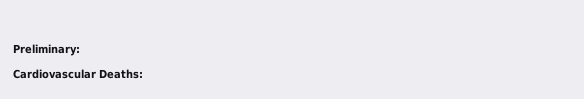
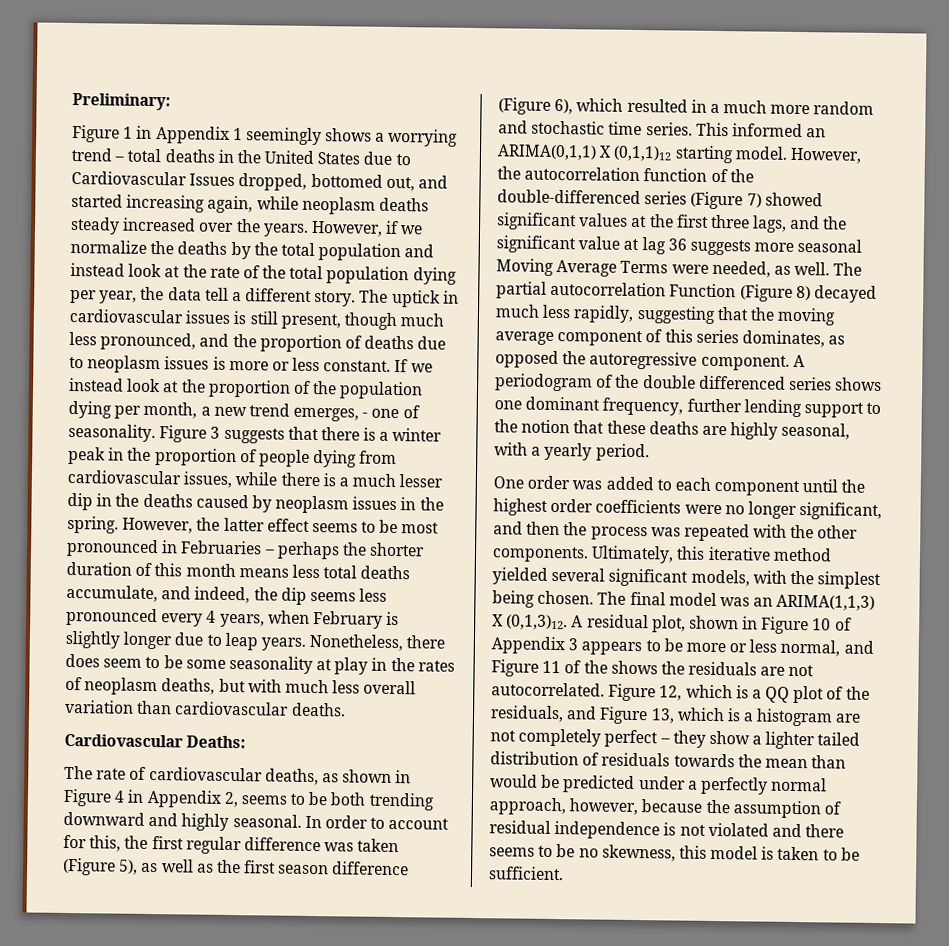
[13,69,143,79] Cardiovascular Deaths: -> [72,124,459,147] [71,147,411,166] [71,170,448,192] [71,193,429,215] [70,216,424,237] [70,239,435,262] [70,262,457,285] [70,286,459,308] [69,308,445,331] [69,331,447,353] [69,355,433,374] [68,377,424,400] [68,400,420,422] [68,423,443,444] [68,446,398,468] [67,469,444,489] [67,492,444,514] [67,515,440,534] [66,538,426,560] [66,561,411,580] [66,584,388,605] [66,607,400,629] [65,630,446,652] [65,653,455,675] [65,676,417,696] [64,699,346,717] [64,733,247,749] [64,765,412,786] [63,788,435,811] [63,811,450,831] [63,834,400,855] [62,857,410,876] [498,97,875,115] [498,120,827,138] [497,144,862,164] [497,166,754,183] [497,189,823,210] [497,212,848,233] [496,235,863,256] [496,258,863,278] [496,281,877,303] [495,304,837,326] [495,329,846,348] [495,350,805,371] [495,373,883,392] [494,396,882,418] [494,419,851,440] [494,442,650,462] [493,475,866,497] [493,498,883,521] [493,521,859,542] [492,545,832,564] [492,567,882,590] [492,590,876,611] [492,614,852,635] [491,636,874,657] [491,659,815,677] [491,682,870,704] [490,705,862,727] [490,728,861,750] [490,751,847,769] [490,774,828,795] [489,797,841,819] [489,820,845,840] [489,844,860,862] [488,866,564,881] Figure 1 in Appendix 1 seemingly shows a worrying trend – total deaths in the United States due to Cardiovascular Issues dropped, bottomed out, and started increasing again, while neoplasm deaths steady increased over the years. However, if we normalize the deaths by the total population and instead look at the rate of the total population dying per year, the data tell a different story. The uptick in cardiovascular issues is still present, though much less pronounced, and the proportion of deaths due to neoplasm issues is more or less constant. If we instead look at the proportion of the population dying per month, a new trend emerges, - one of seasonality. Figure 3 suggests that there is a winter peak in the proportion of people dying from cardiovascular issues, while there is a much lesser dip in the deaths caused by neoplasm issues in the spring. However, the latter effect seems to be most pronounced in Februaries – perhaps the shorter duration of this month means less total deaths accumulate, and indeed, the dip seems less pronounced every 4 years, when February is slightly longer due to leap years. Nonetheless, there does seem to be some seasonality at play in the rates of neoplasm deaths, but with much less overall variation than cardiovascular deaths. // Cardiovascular Deaths: // The rate of cardiovascular deaths, as shown in Figure 4 in Appendix 2, seems to be both trending downward and highly seasonal. In order to account for this, the first regular difference was taken (Figure 5), as well as the first season difference (Figure 6), which resulted in a much more random and stochastic time series. This informed an ARIMA(0,1,1) X (0,1,1)12 starting model. However, the autocorrelation function of the double-differenced series (Figure 7) showed significant values at the first three lags, and the significant value at lag 36 suggests more seasonal Moving Average Terms were needed, as well. The partial autocorrelation Function (Figure 8) decayed much less rapidly, suggesting that the moving average component of this series dominates, as opposed the autoregressive component. A periodogram of the double differenced series shows one dominant frequency, further lending support to the notion that these deaths are highly seasonal, with a yearly period. // One order was added to each component until the highest order coefficients were no longer significant, and then the process was repeated with the other components. Ultimately, this iterative method yielded several significant models, with the simplest being chosen. The final model was an ARIMA(1,1,3) X (0,1,3)12. A residual plot, shown in Figure 10 of Appendix 3 appears to be more or less normal, and Figure 11 of the shows the residuals are not autocorrelated. Figure 12, which is a QQ plot of the residuals, and Figure 13, which is a histogram are not completely perfect – they show a lighter tailed distribution of residuals towards the mean than would be predicted under a perfectly normal approach, however, because the assumption of residual independence is not violated and there seems to be no skewness, this model is taken to be sufficient.

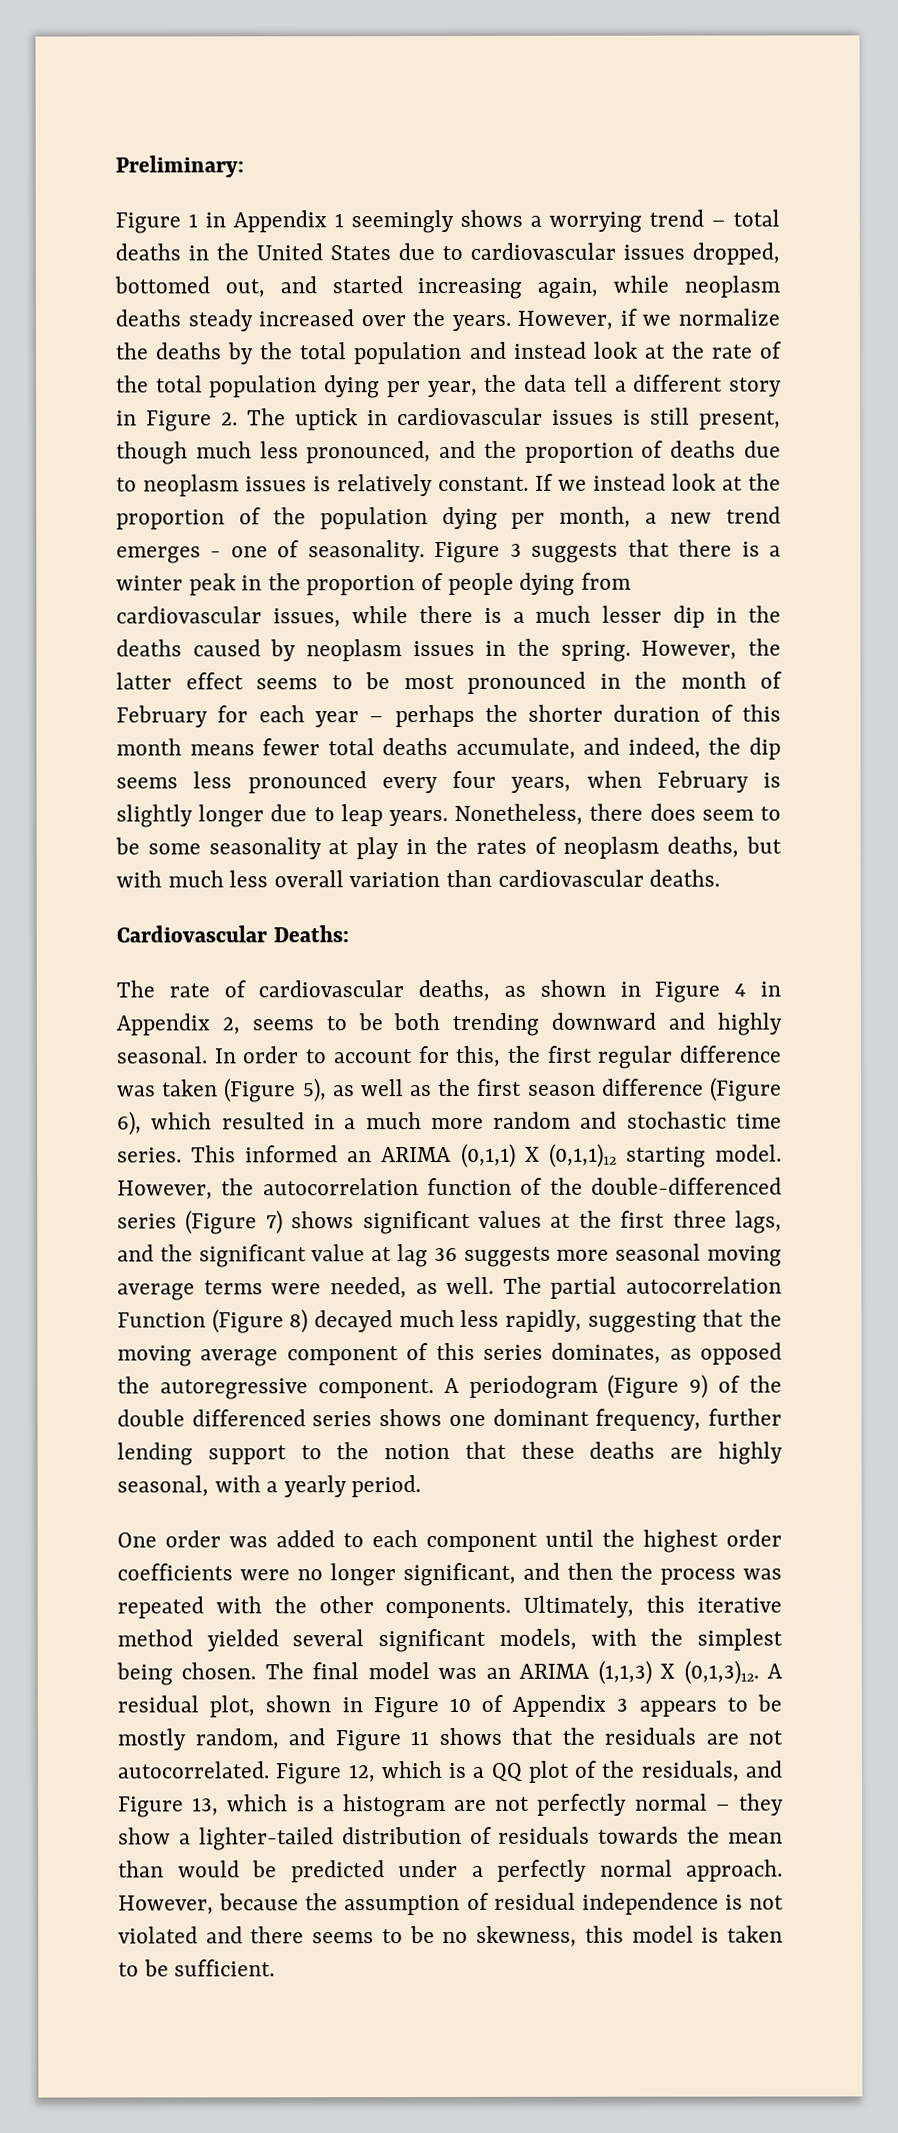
[71,170,236,187] Cardiovascular Issues -> [470,242,685,260] cardiovascular issues
[314,291,357,307] story. -> [729,377,783,397] [116,410,238,432] story in Figure 2.
[228,357,321,372] more or less -> [337,474,433,497] relatively
[293,407,360,422] emerges, -> [116,546,201,564] emerges
[180,540,263,555] Februaries -> [634,671,782,689] [116,705,359,728] the month of February for each year
[291,564,320,579] less -> [262,738,321,756] fewer
[206,610,217,623] 4 -> [452,770,496,788] four
[497,144,597,161] ARIMA(0,1,1) -> [381,1143,516,1168] ARIMA (0,1,1)
[764,192,823,207] showed -> [291,1211,355,1229] shows
[496,258,669,277] Moving Average Terms -> [707,1245,782,1267] [117,1280,263,1301] moving average terms
(593, 382) none -> [607,1374,709,1399] (Figure 9)
[776,594,876,611] ARIMA(1,1,3) -> [519,1660,652,1685] ARIMA (1,1,3)
[685,639,874,657] [491,659,658,677] more or less normal, and Figure 11 of the shows -> [117,1727,553,1752] mostly random, and Figure 11 shows that
[518,728,659,748] completely perfect -> [537,1793,708,1816] perfectly normal
[765,731,861,750] lighter tailed -> [198,1827,334,1851] lighter-tailed
[489,797,639,816] approach, however, -> [686,1859,783,1882] [118,1895,214,1915] approach. However,

